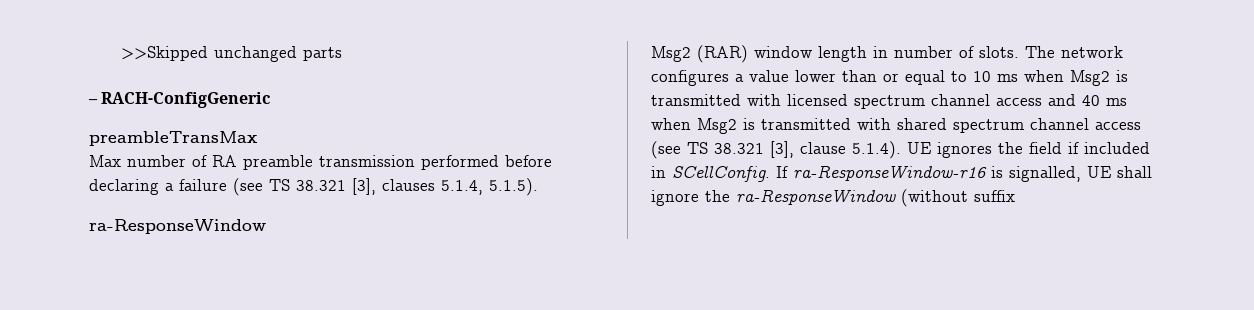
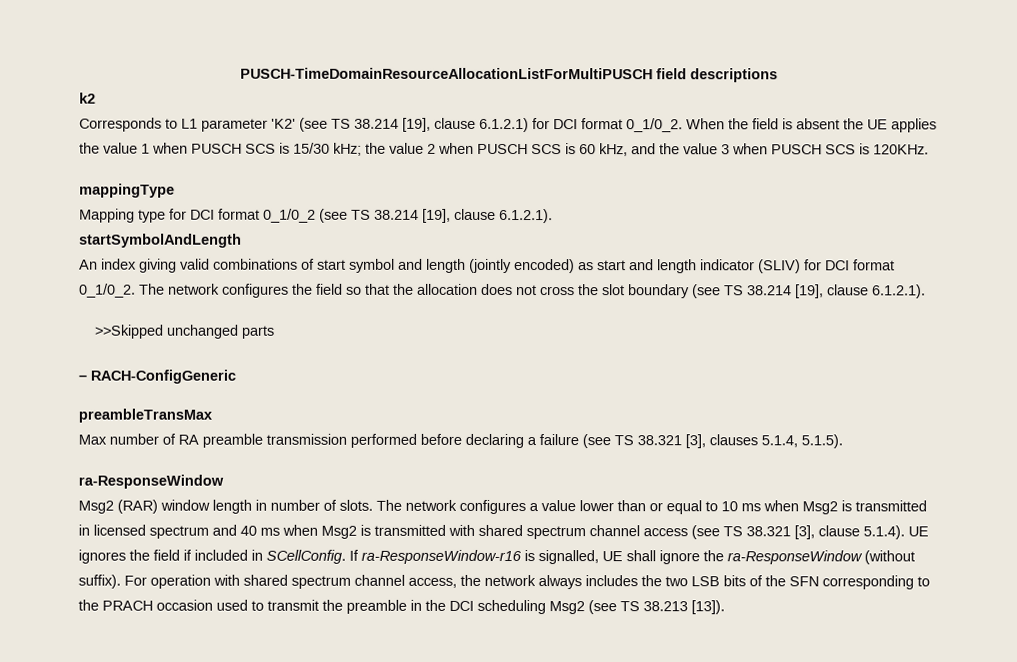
(121, 53) none -> [240,67,778,83] [79,92,96,104] [79,117,937,133] [79,142,929,157] [79,183,175,198] [79,208,553,224] [79,233,242,248] [79,258,895,274] [79,283,926,299] PUSCH-TimeDomainResourceAllocationListForMultiPUSCH field descriptions // k2 // Corresponds to L1 parameter 'K2' (see TS 38.214 [19], clause 6.1.2.1) for DCI format 0_1/0_2. When the field is absent the UE applies the value 1 when PUSCH SCS is 15/30 kHz; the value 2 when PUSCH SCS is 60 kHz, and the value 3 when PUSCH SCS is 120KHz. // mappingType // Mapping type for DCI format 0_1/0_2 (see TS 38.214 [19], clause 6.1.2.1). // startSymbolAndLength // An index giving valid combinations of start symbol and length (jointly encoded) as start and length indicator (SLIV) for DCI format 0_1/0_2. The network configures the field so that the allocation does not cross the slot boundary (see TS 38.214 [19], clause 6.1.2.1). //
[747,94,781,106] with -> [78,524,90,536] in
[931,94,1042,106] channel access -> (209, 532) none
[974,190,1015,202] suffix -> [78,574,930,590] [78,599,725,615] suffix). For operation with shared spectrum channel access, the network always includes the two LSB bits of the SFN corresponding to the PRACH occasion used to transmit the preamble in the DCI scheduling Msg2 (see TS 38.213 [13]).

